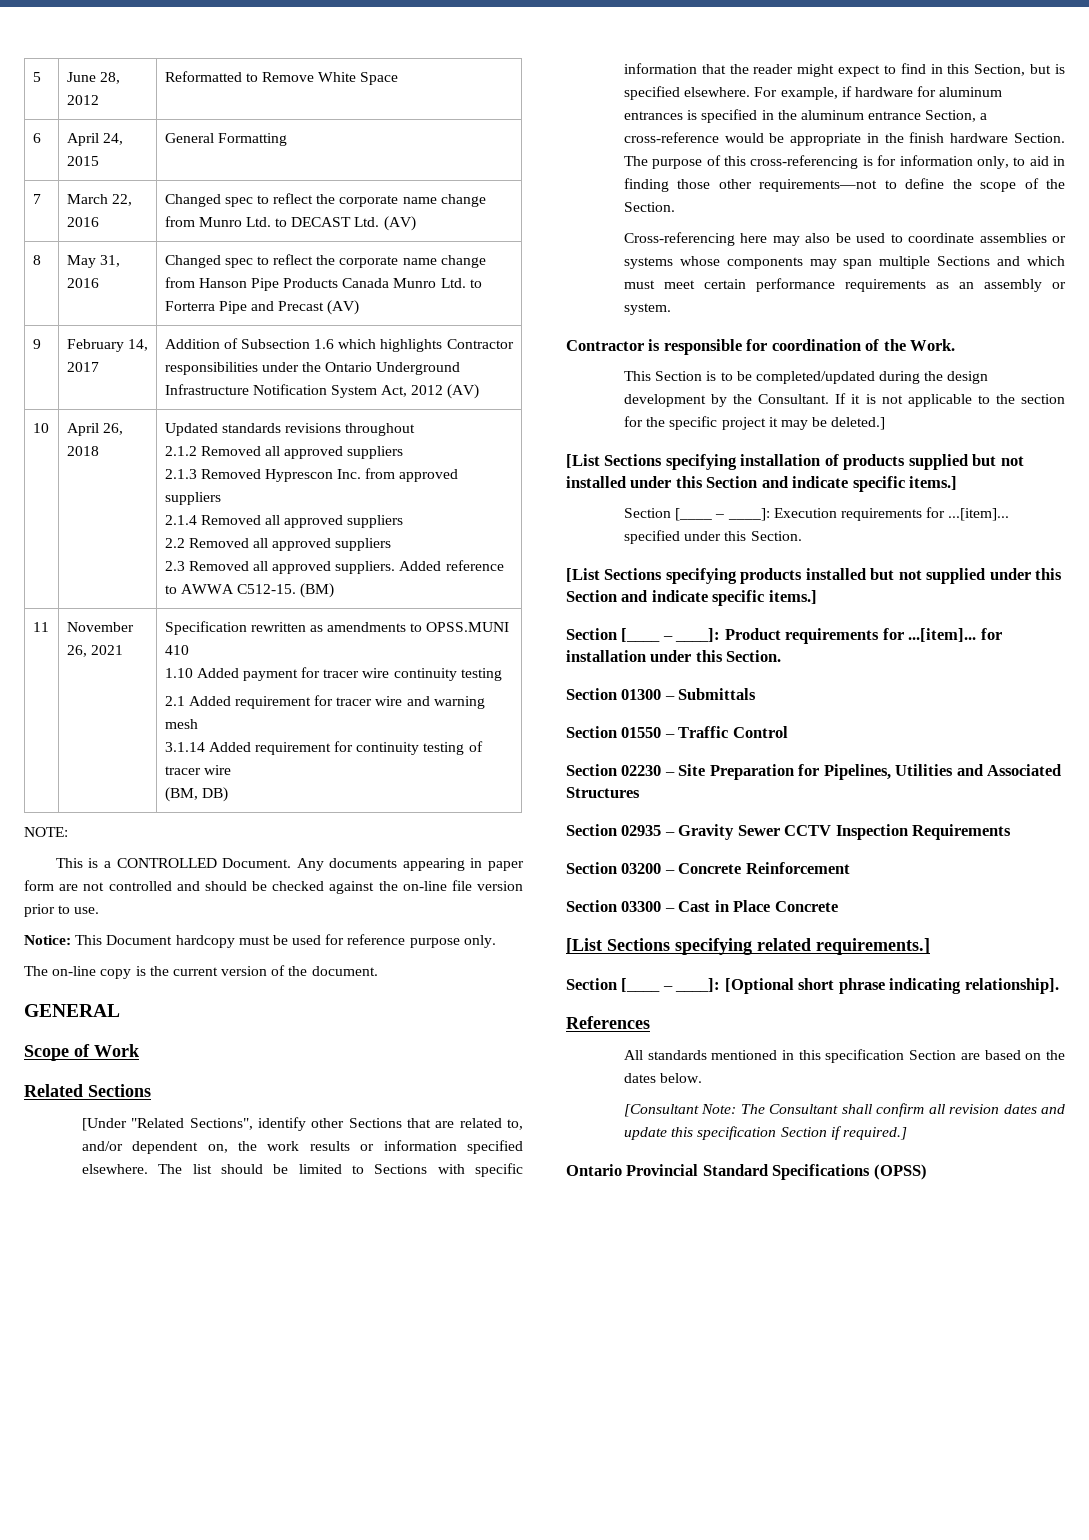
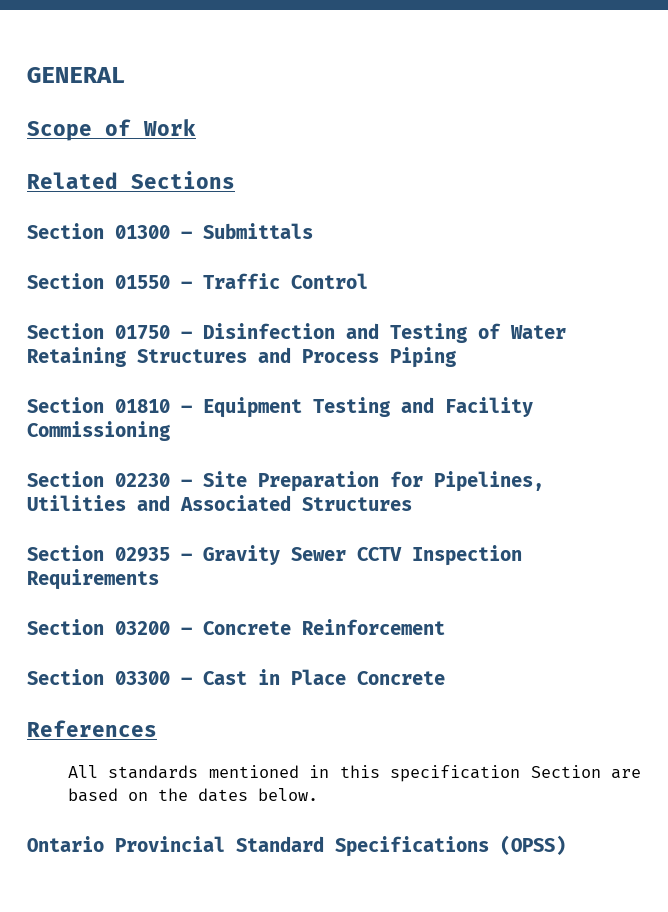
[32,72,41,82] [66,72,120,84] [66,95,99,105] [164,71,399,85] [32,133,41,143] [66,133,123,146] [66,156,99,166] [164,133,287,146] [32,194,41,204] [66,194,132,206] [66,217,99,227] [164,193,486,207] [164,216,416,231] [32,255,41,265] [66,255,120,268] [66,278,99,288] [164,254,486,268] [164,277,482,291] [164,300,360,315] [32,339,41,349] [66,339,148,352] [66,362,99,372] [164,338,514,352] [164,362,461,375] [164,384,480,399] [32,423,49,433] [66,423,123,436] [66,446,99,456] [164,423,416,436] [164,446,404,459] [164,468,459,482] [164,492,221,505] [164,515,404,528] [164,538,392,551] [164,560,504,574] [164,583,335,598] [32,622,49,632] [66,622,134,632] [66,645,123,657] [164,621,510,635] [164,645,189,655] [164,667,502,681] [164,695,485,709] [164,719,198,729] [164,741,483,755] [164,765,231,775] [164,787,228,802] [24,827,68,837] [55,858,524,871] [24,880,523,894] [24,904,100,917] [24,934,496,948] [24,965,378,979] 5 | June 28, 2012 | Reformatted to Remove White Space // 6 | April 24, 2015 | General Formatting // 7 | March 22, 2016 | Changed spec to reflect the corporate name change from Munro Ltd. to DECAST Ltd. (AV) // 8 | May 31, 2016 | Changed spec to reflect the corporate name change from Hanson Pipe Products Canada Munro Ltd. to Forterra Pipe and Precast (AV) // 9 | February 14, 2017 | Addition of Subsection 1.6 which highlights Contractor responsibilities under the Ontario Underground Infrastructure Notification System Act, 2012 (AV) // 10 | April 26, 2018 | Updated standards revisions throughout // 2.1.2 Removed all approved suppliers // 2.1.3 Removed Hyprescon Inc. from approved suppliers // 2.1.4 Removed all approved suppliers // 2.2 Removed all approved suppliers // 2.3 Removed all approved suppliers. Added reference to AWWA C512-15. (BM) // 11 | November 26, 2021 | Specification rewritten as amendments to OPSS.MUNI 410 // 1.10 Added payment for tracer wire continuity testing // 2.1 Added requirement for tracer wire and warning mesh // 3.1.14 Added requirement for continuity testing of tracer wire // (BM, DB) // NOTE: // This is a CONTROLLED Document. Any documents appearing in paper form are not controlled and should be checked against the on-line file version prior to use. // Notice: This Document hardcopy must be used for reference purpose only. // The on-line copy is the current version of the document. // -> (27, 75) none
[81,1117,523,1131] [81,1140,523,1154] [81,1163,523,1177] [623,63,1065,77] [623,86,1003,100] [623,109,988,123] [623,132,1065,146] [623,155,1065,169] [623,178,1065,192] [623,202,675,212] [623,232,1066,246] [623,256,1065,269] [623,278,1066,292] [623,303,671,315] [566,339,956,355] [623,371,989,384] [623,393,1065,407] [623,416,886,430] [566,454,1024,470] [566,476,958,492] [623,507,1010,521] [623,530,802,544] [566,568,1063,584] [566,590,817,606] [566,628,1002,644] [566,650,782,662] // [Under "Related Sections", identify other Sections that are related to, and/or dependent on, the work results or information specified elsewhere. The list should be limited to Sections with specific information that the reader might expect to find in this Section, but is specified elsewhere. For example, if hardware for aluminum entrances is specified in the aluminum entrance Section, a cross-reference would be appropriate in the finish hardware Section. The purpose of this cross-referencing is for information only, to aid in finding those other requirements—not to define the scope of the Section. // Cross-referencing here may also be used to coordinate assemblies or systems whose components may span multiple Sections and which must meet certain performance requirements as an assembly or system. // Contractor is responsible for coordination of the Work. // This Section is to be completed/updated during the design development by the Consultant. If it is not applicable to the section for the specific project it may be deleted.] // [List Sections specifying installation of products supplied but not installed under this Section and indicate specific items.] // Section [____ – ____]: Execution requirements for ...[item]... specified under this Section. // [List Sections specifying products installed but not supplied under this Section and indicate specific items.] // Section [____ – ____]: Product requirements for ...[item]... for installation under this Section. -> (235, 180) none
(788, 732) none -> [27,323,566,343] [27,347,456,368] [27,397,533,418] [27,421,170,441] // Section 01750 – Disinfection and Testing of Water Retaining Structures and Process Piping // Section 01810 – Equipment Testing and Facility Commissioning
[566,938,930,955] [566,978,1059,994] // [List Sections specifying related requirements.] // Section [____ – ____]: [Optional short phrase indicating relationship]. -> (445, 678) none
[623,1103,1065,1117] [623,1126,907,1140] // [Consultant Note: The Consultant shall confirm all revision dates and update this specification Section if required.] -> (318, 794) none

